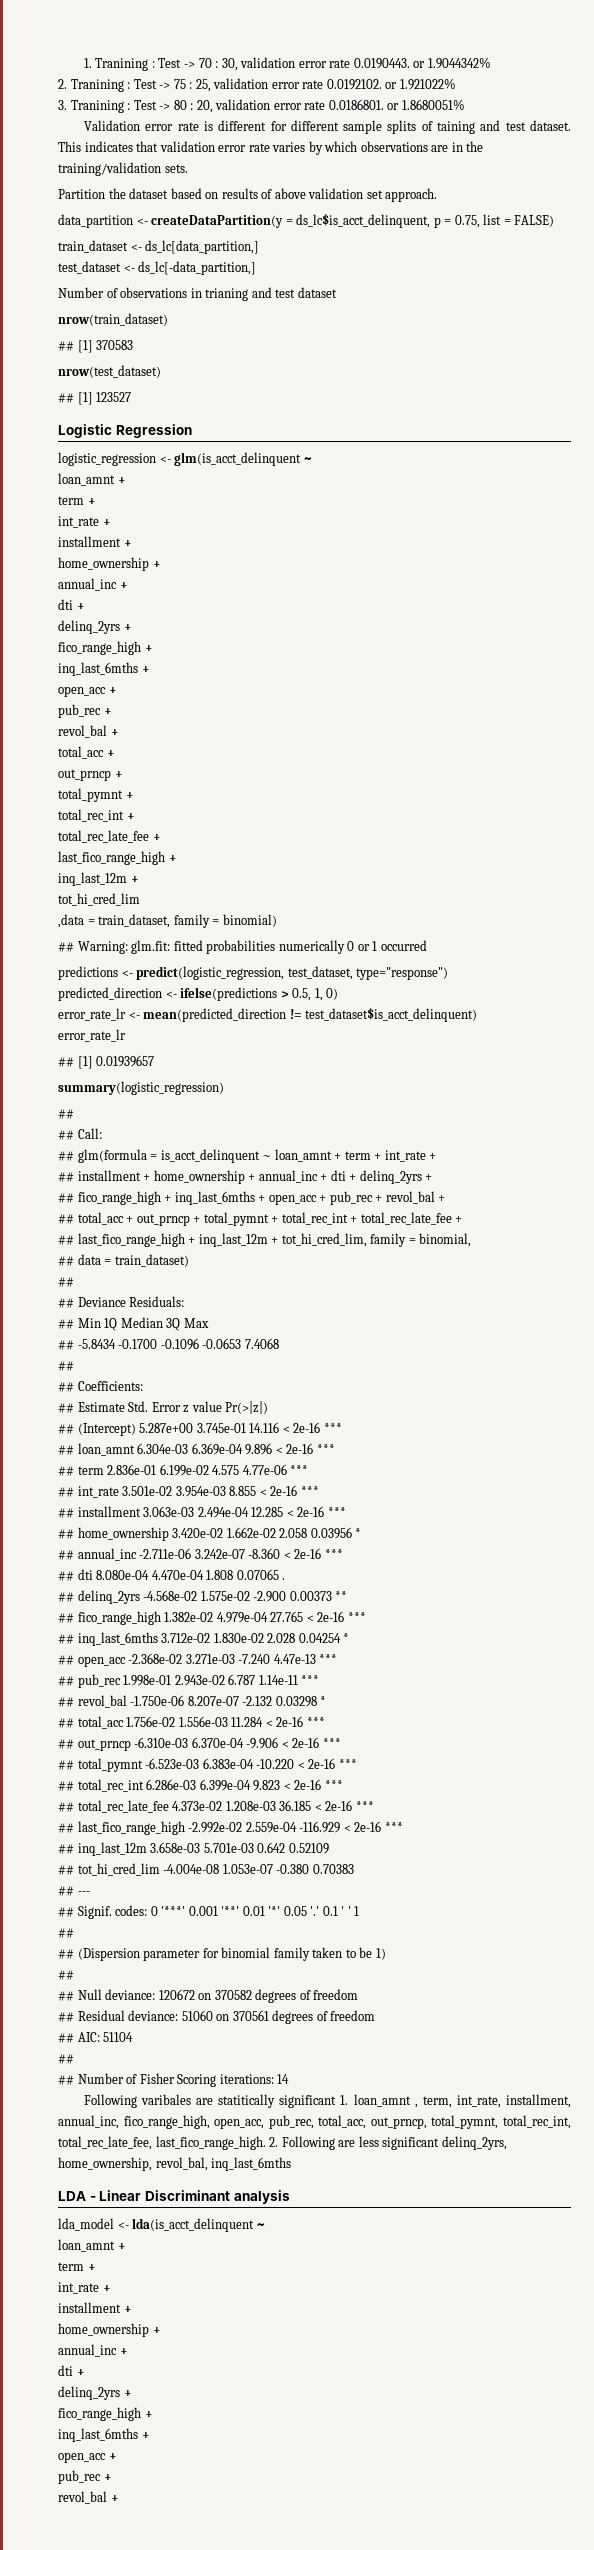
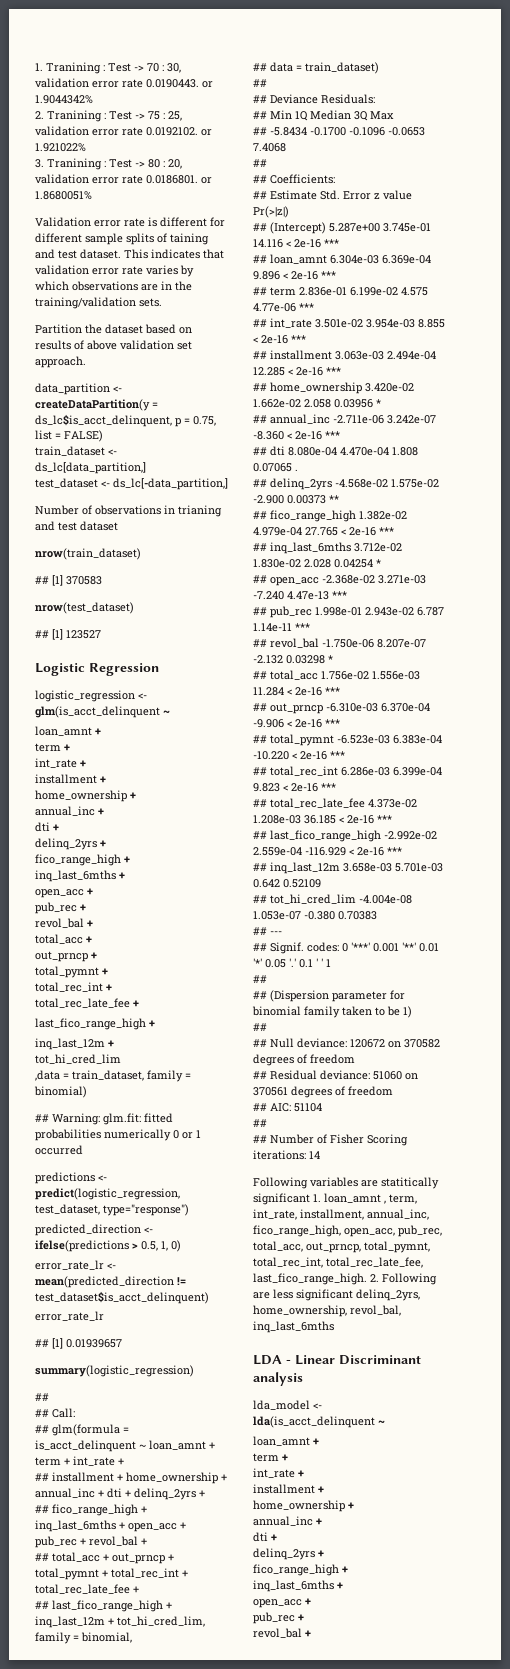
[141,2094,192,2105] varibales -> [310,1177,358,1187] variables

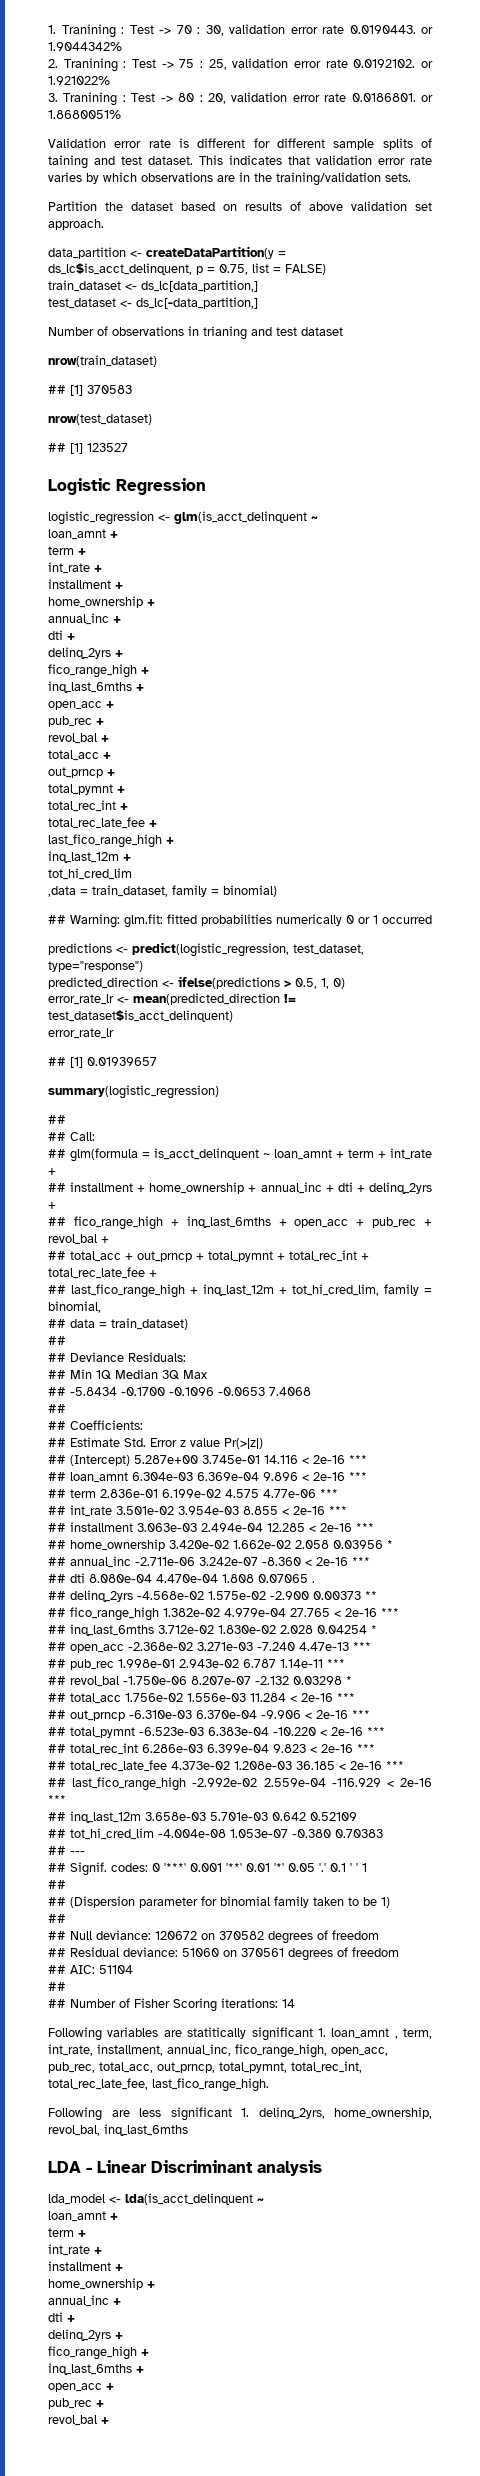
[370,1274,379,1282] 2. -> (269, 2085) //
(353, 1295) none -> [241,2108,249,2117] 1.

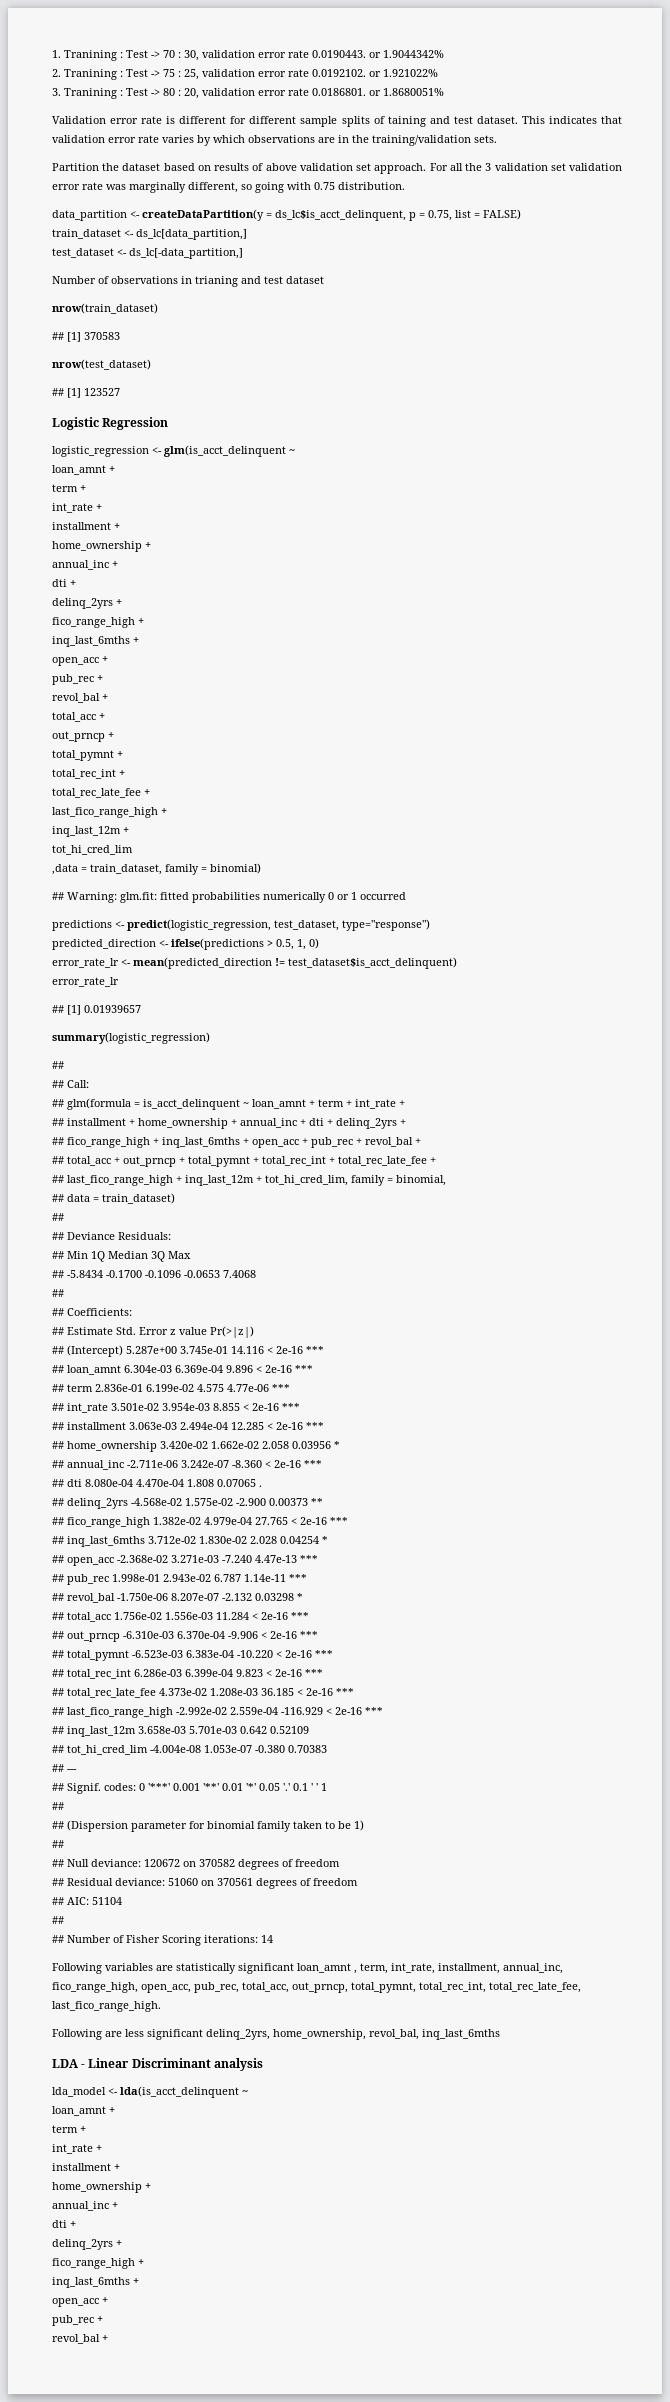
(104, 224) none -> [429,163,623,171] [52,182,405,193] For all the 3 validation set validation error rate was marginally different, so going with 0.75 distribution.
[187,2027,326,2041] statitically significant 1. -> [176,1963,294,1974] statistically significant
[241,2108,249,2117] 1. -> (203, 2034) none

